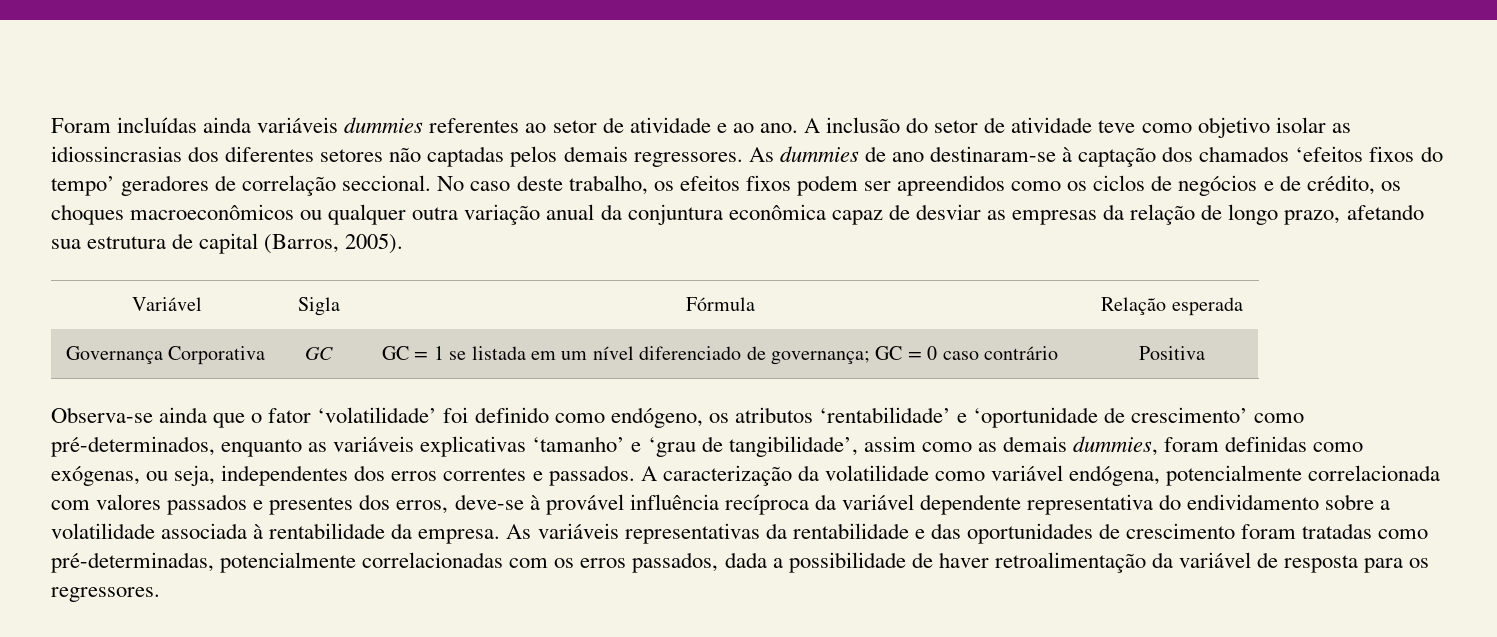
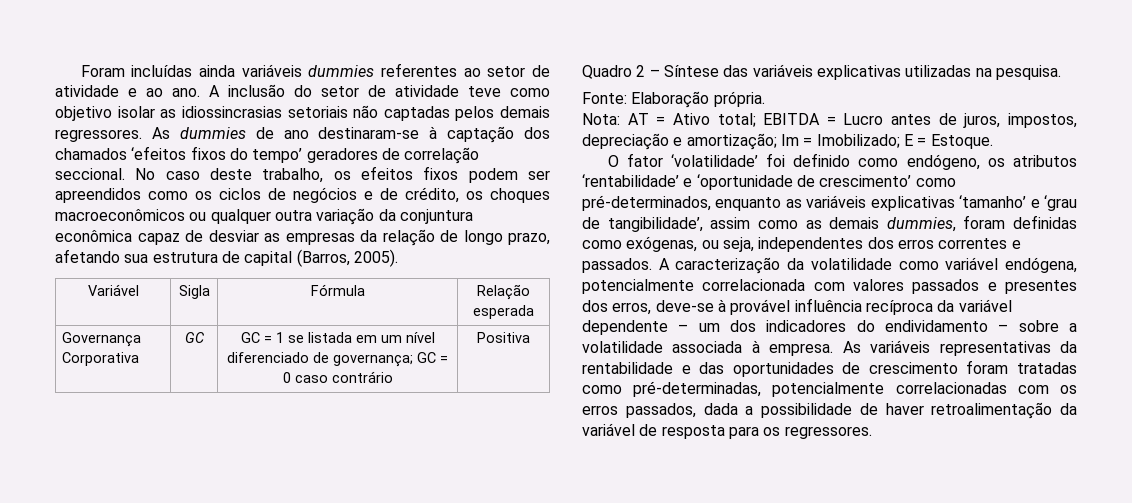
[188,146,384,162] dos diferentes setores -> [287,106,348,118] setoriais
[546,204,595,220] anual -> (375, 216) none
[51,407,263,428] Observa-se ainda que o -> [582,64,1061,80] [582,91,765,108] [582,113,1077,128] [582,133,993,150] [607,155,619,167] Quadro 2 – Síntese das variáveis explicativas utilizadas na pesquisa. // Fonte: Elaboração própria. // Nota: AT = Ativo total; EBITDA = Lucro antes de juros, impostos, depreciação e amortização; Im = Imobilizado; E = Estoque. // O
[1027,494,1154,515] representativa -> [678,320,847,332] – um dos indicadores
(1320, 502) none -> [998,324,1009,332] –
[269,523,413,539] rentabilidade da -> (760, 346) none

